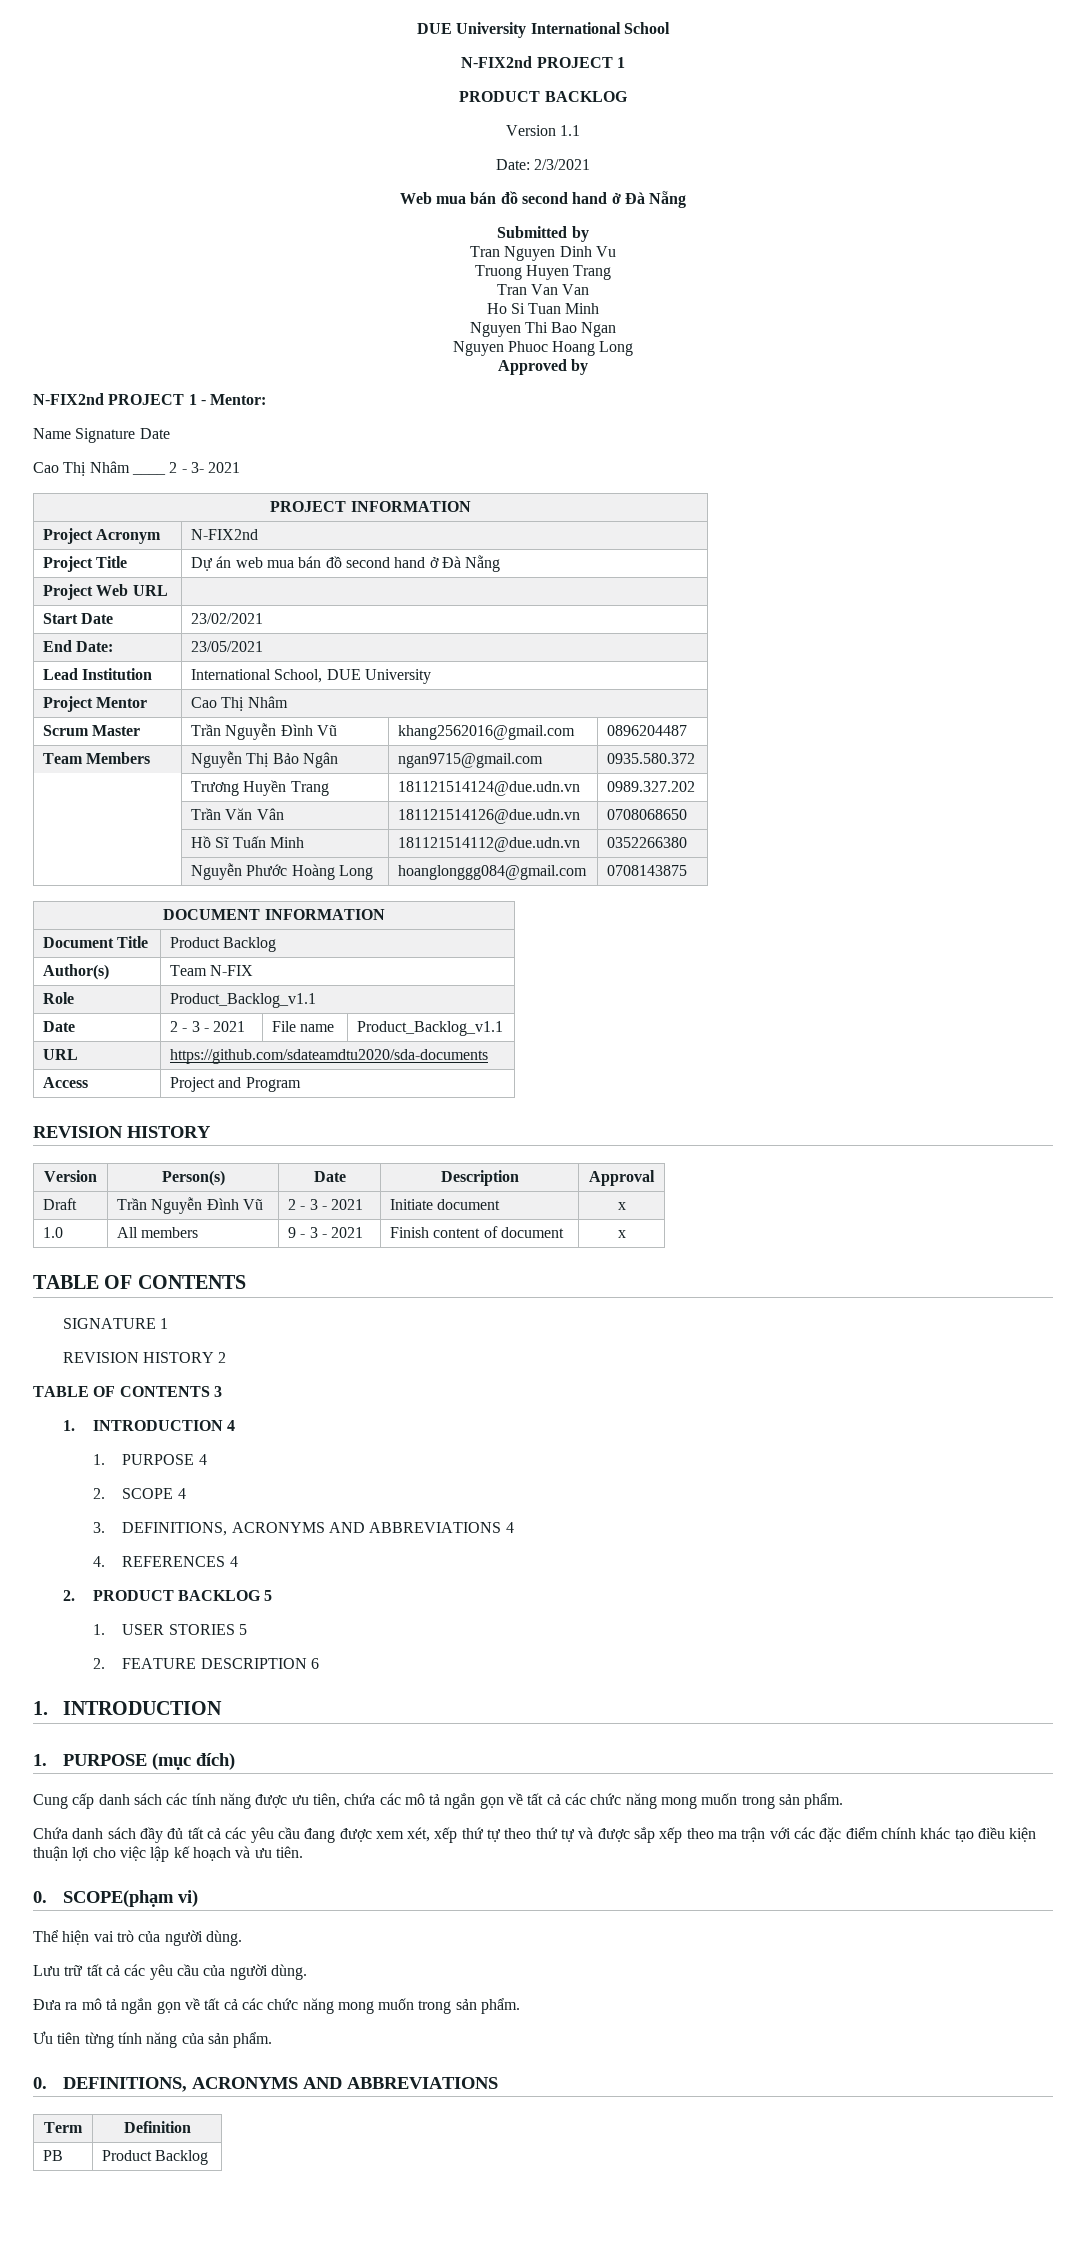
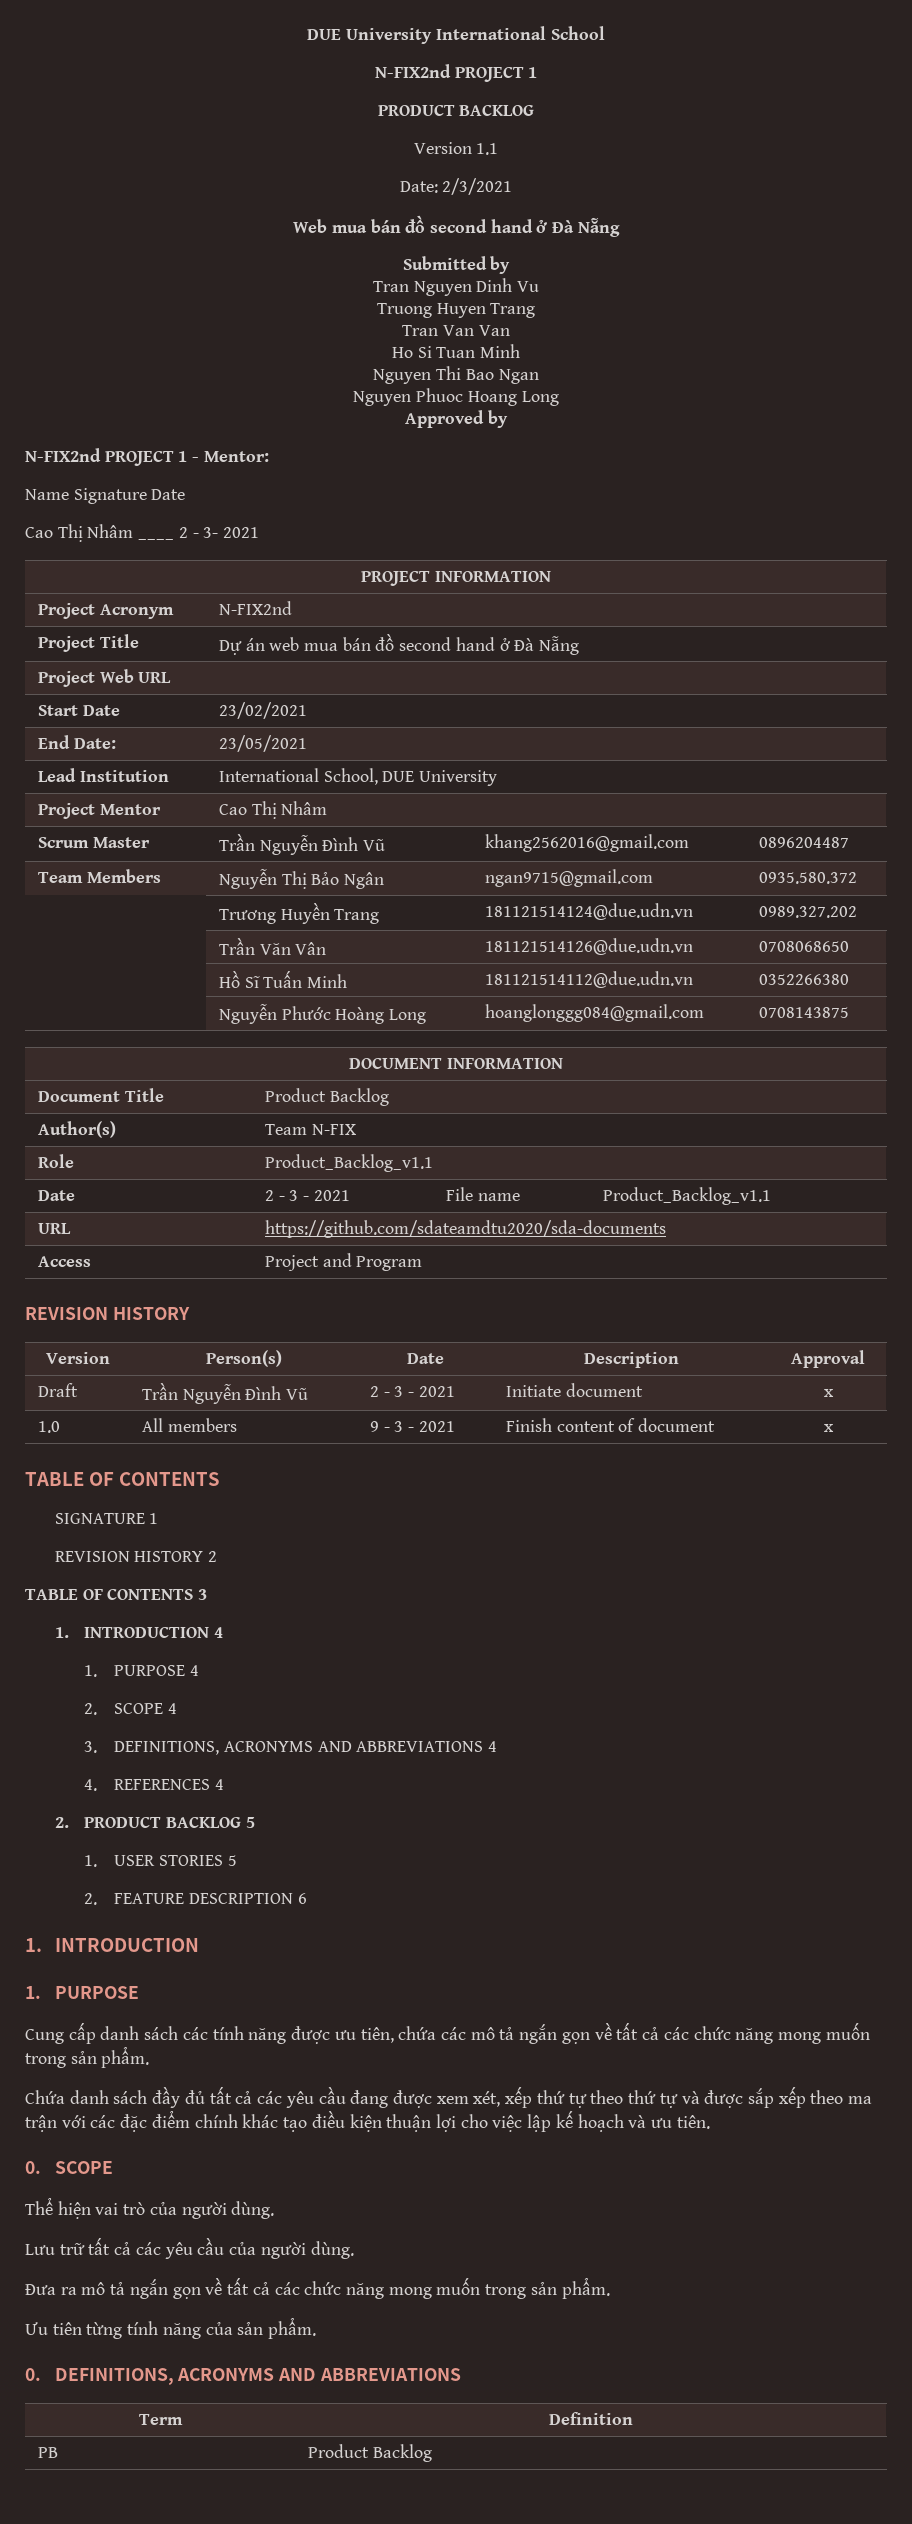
[151,1753,235,1770] (mục đích) -> (139, 1992) none
[62,1890,198,1907] SCOPE(phạm vi) -> [54,2161,113,2174] SCOPE

